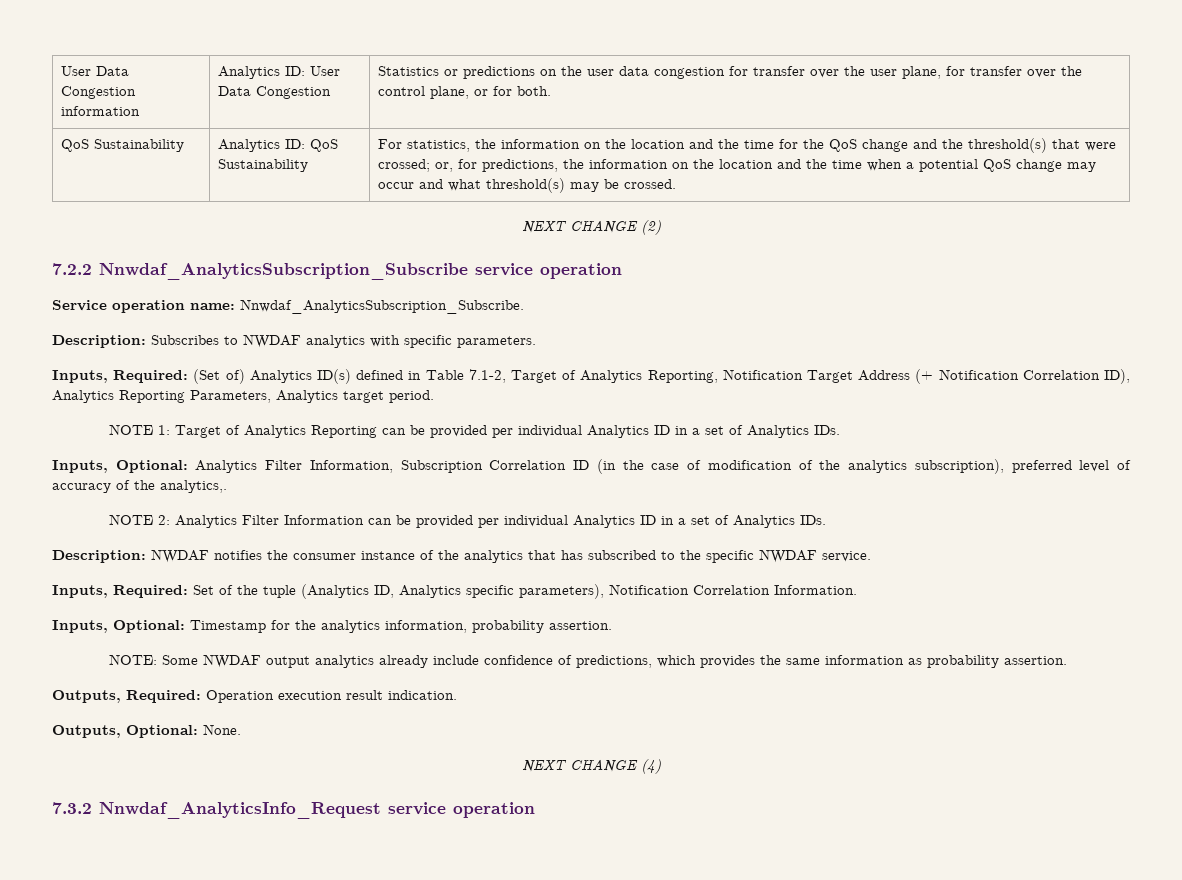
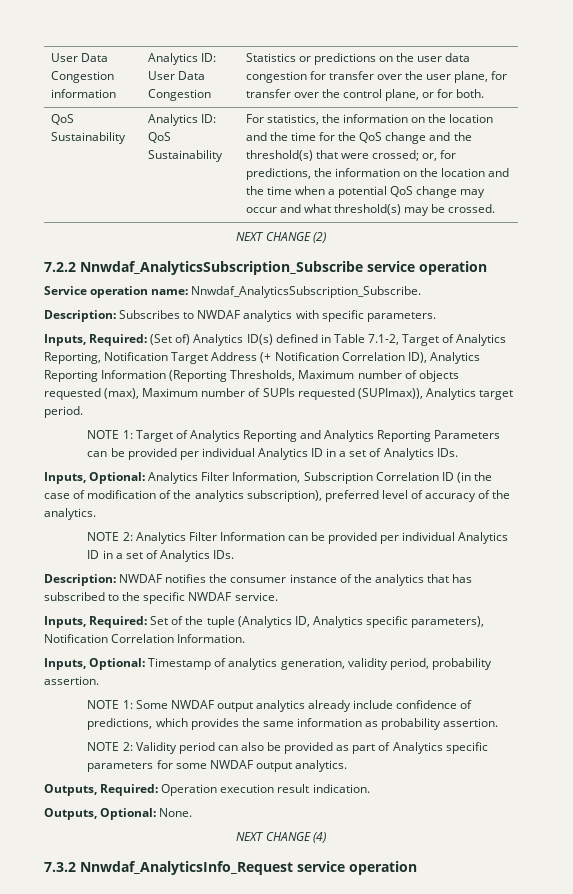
[190,390,271,403] Parameters, -> [101,370,459,382] [44,388,423,400] Information (Reporting Thresholds, Maximum number of objects requested (max), Maximum number of SUPIs requested (SUPImax)),
(377, 431) none -> [300,430,501,442] and Analytics Reporting Parameters
[160,480,227,493] analytics,. -> [44,508,96,520] analytics.
[271,620,612,633] [108,654,157,665] for the analytics information, probability assertion. // NOTE: -> [214,658,492,670] [44,676,99,685] [87,700,133,709] of analytics generation, validity period, probability assertion. // NOTE 1:
(1067, 660) none -> [87,742,488,754] [87,760,347,772] // NOTE 2: Validity period can also be provided as part of Analytics specific parameters for some NWDAF output analytics.

